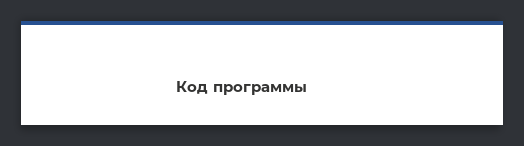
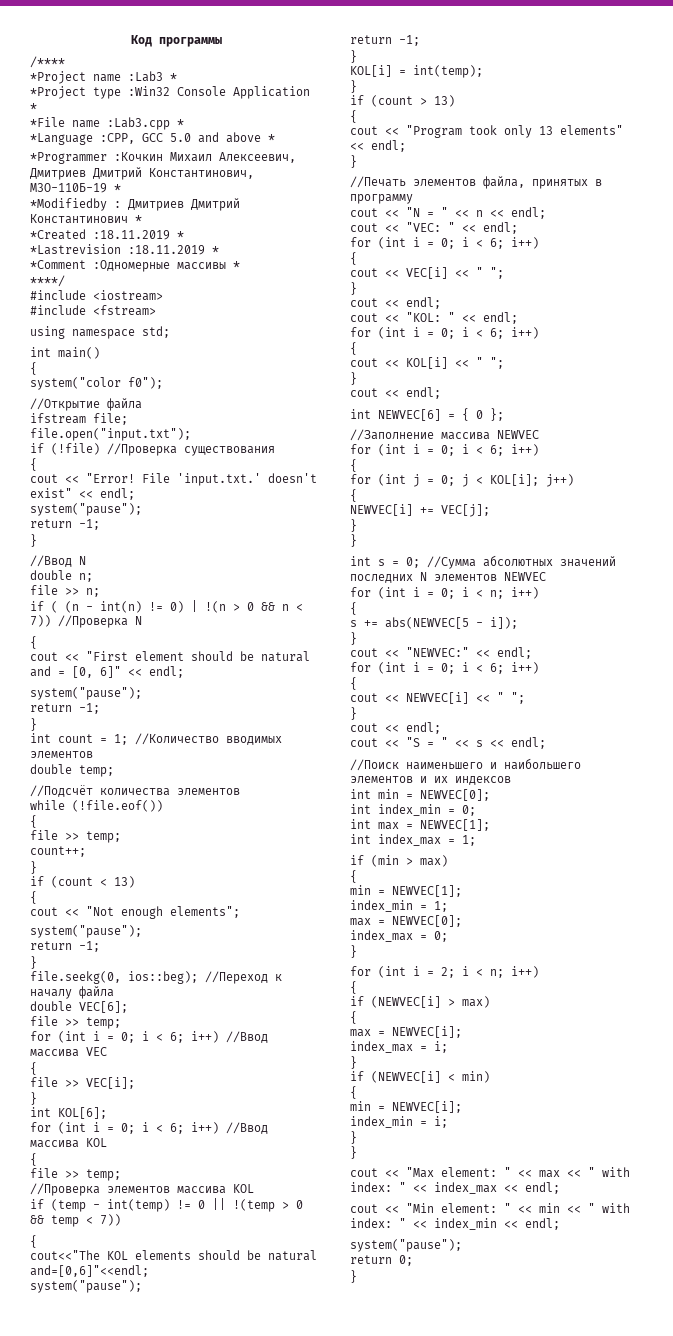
(307, 89) none -> [30,56,65,68] [30,71,177,84] [30,86,310,99] [30,103,37,111] [30,117,184,130] [30,132,275,145] [30,152,296,164] [30,167,254,180] [30,183,121,193] [30,198,240,211] [30,214,142,224] [30,229,184,240] [30,244,219,255] [30,260,240,272] [30,275,65,287] [30,290,163,301] [30,305,156,316] [30,326,170,339] [30,347,100,359] [30,362,37,375] [30,377,163,390] [30,398,142,411] [30,413,128,425] [30,428,191,441] [30,443,275,456] [30,458,37,471] [30,473,317,486] [30,488,135,500] [30,503,142,516] [30,519,100,530] [30,534,37,547] [30,555,86,567] [30,570,93,582] [30,585,100,597] [30,600,303,613] [30,615,142,628] [30,636,37,649] [30,651,310,662] [30,666,184,678] [30,687,142,700] [30,703,100,714] [30,718,37,731] [30,733,282,745] [30,751,93,759] [30,764,114,777] [30,785,240,797] [30,800,163,812] [30,815,37,828] [30,830,121,843] [30,846,86,857] [30,861,37,874] [30,876,135,888] [30,891,37,904] [30,906,240,919] [30,925,142,938] [30,941,100,952] [30,956,37,969] [30,971,282,984] [30,986,114,999] [30,1001,128,1013] [30,1016,121,1029] [30,1031,268,1043] [30,1047,107,1057] [30,1062,37,1075] [30,1077,135,1089] [30,1092,37,1105] [30,1107,107,1119] [30,1122,268,1134] [30,1138,107,1148] [30,1153,37,1166] [30,1168,121,1181] [30,1183,254,1196] [30,1198,303,1212] [30,1214,121,1227] [30,1235,37,1248] [30,1250,317,1261] [30,1265,149,1277] [30,1280,142,1293] [350,35,420,46] [350,50,357,63] [350,65,483,78] [350,80,357,93] [350,95,455,107] [350,110,357,123] [350,125,623,138] [350,140,406,152] [350,155,357,168] [350,176,602,189] [350,194,413,204] [350,207,546,219] [350,222,518,234] [350,237,539,249] [350,252,357,265] [350,267,504,279] [350,282,357,295] [350,297,441,309] [350,312,518,324] [350,327,539,339] [350,342,357,355] [350,357,504,369] [350,372,357,385] [350,387,441,399] [350,408,504,421] [350,429,539,441] [350,444,539,456] [350,459,357,472] [350,474,574,487] [350,489,357,502] [350,504,490,517] [350,519,357,532] [350,534,357,547] [350,555,616,569] [350,572,546,583] [350,587,539,599] [350,602,357,615] [350,617,518,629] [350,632,357,645] [350,647,532,659] [350,662,539,674] [350,677,357,690] [350,692,525,704] [350,707,357,720] [350,722,441,734] [350,737,546,749] [350,758,581,771] [350,776,511,785] [350,789,490,801] [350,804,476,816] [350,819,490,831] [350,834,476,846] [350,855,448,867] [350,870,357,883] [350,885,462,897] [350,900,448,912] [350,915,462,927] [350,930,448,942] [350,945,357,958] [350,966,539,978] [350,981,357,994] [350,996,490,1008] [350,1011,357,1024] [350,1026,462,1038] [350,1041,448,1053] [350,1056,357,1069] [350,1071,490,1083] [350,1086,357,1099] [350,1101,462,1113] [350,1116,448,1128] [350,1131,357,1144] [350,1146,357,1159] [350,1167,630,1178] [350,1182,560,1194] [350,1203,630,1213] [350,1218,560,1230] [350,1239,462,1252] [350,1255,413,1266] [350,1270,357,1283] // /**** // *Project name :Lab3 * // *Project type :Win32 Console Application * // *File name :Lab3.cpp * // *Language :CPP, GCC 5.0 and above * // *Programmer :Кочкин Михаил Алексеевич, Дмитриев Дмитрий Константинович, М3О-110Б-19 * // *Modifiedby : Дмитриев Дмитрий Константинович * // *Created :18.11.2019 * // *Lastrevision :18.11.2019 * // *Comment :Одномерные массивы * // ****/ // #include <iostream> // #include <fstream> // using namespace std; // int main() // { // system("color f0"); // //Открытие файла // ifstream file; // file.open("input.txt"); // if (!file) //Проверка существования // { // cout << "Error! File 'input.txt.' doesn't exist" << endl; // system("pause"); // return -1; // } // //Ввод N // double n; // file >> n; // if ( (n - int(n) != 0) | !(n > 0 && n < 7)) //Проверка N // { // cout << "First element should be natural and = [0, 6]" << endl; // system("pause"); // return -1; // } // int count = 1; //Количество вводимых элементов // double temp; // //Подсчёт количества элементов // while (!file.eof()) // { // file >> temp; // count++; // } // if (count < 13) // { // cout << "Not enough elements"; // system("pause"); // return -1; // } // file.seekg(0, ios::beg); //Переход к началу файла // double VEC[6]; // file >> temp; // for (int i = 0; i < 6; i++) //Ввод массива VEC // { // file >> VEC[i]; // } // int KOL[6]; // for (int i = 0; i < 6; i++) //Ввод массива KOL // { // file >> temp; // //Проверка элементов массива KOL // if (temp - int(temp) != 0 || !(temp > 0 && temp < 7)) // { // cout<<"The KOL elements should be natural and=[0,6]"<<endl; // system("pause"); // return -1; // } // KOL[i] = int(temp); // } // if (count > 13) // { // cout << "Program took only 13 elements" << endl; // } // //Печать элементов файла, принятых в программу // cout << "N = " << n << endl; // cout << "VEC: " << endl; // for (int i = 0; i < 6; i++) // { // cout << VEC[i] << " "; // } // cout << endl; // cout << "KOL: " << endl; // for (int i = 0; i < 6; i++) // { // cout << KOL[i] << " "; // } // cout << endl; // int NEWVEC[6] = { 0 }; // //Заполнение массива NEWVEC // for (int i = 0; i < 6; i++) // { // for (int j = 0; j < KOL[i]; j++) // { // NEWVEC[i] += VEC[j]; // } // } // int s = 0; //Сумма абсолютных значений последних N элементов NEWVEC // for (int i = 0; i < n; i++) // { // s += abs(NEWVEC[5 - i]); // } // cout << "NEWVEC:" << endl; // for (int i = 0; i < 6; i++) // { // cout << NEWVEC[i] << " "; // } // cout << endl; // cout << "S = " << s << endl; // //Поиск наименьшего и наибольшего элементов и их индексов // int min = NEWVEC[0]; // int index_min = 0; // int max = NEWVEC[1]; // int index_max = 1; // if (min > max) // { // min = NEWVEC[1]; // index_min = 1; // max = NEWVEC[0]; // index_max = 0; // } // for (int i = 2; i < n; i++) // { // if (NEWVEC[i] > max) // { // max = NEWVEC[i]; // index_max = i; // } // if (NEWVEC[i] < min) // { // min = NEWVEC[i]; // index_min = i; // } // } // cout << "Max element: " << max << " with index: " << index_max << endl; // cout << "Min element: " << min << " with index: " << index_min << endl; // system("pause"); // return 0; // }

